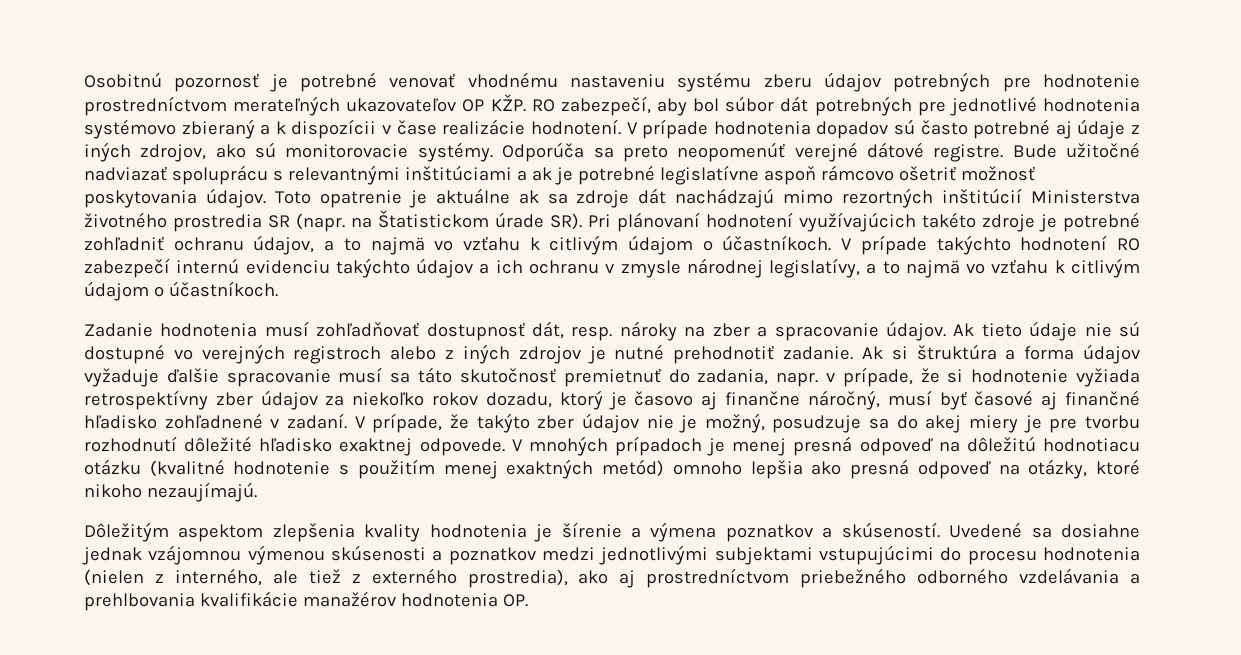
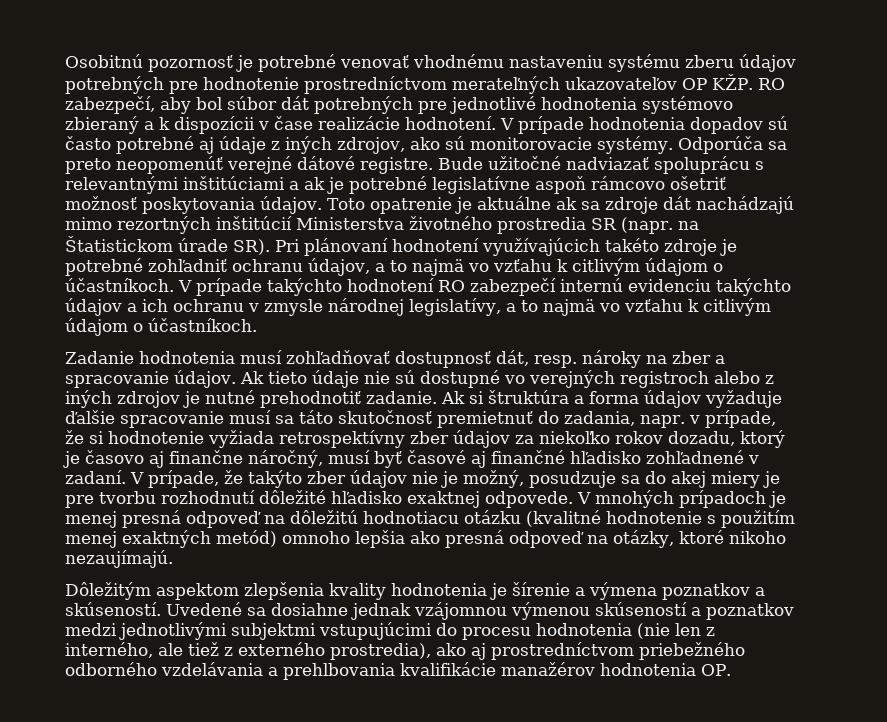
[330,545,426,561] skúsenosti -> [595,602,687,616] skúseností
[714,547,813,565] subjektami -> [231,623,316,640] subjektmi
[84,569,144,586] (nielen -> [637,623,701,639] (nie len

